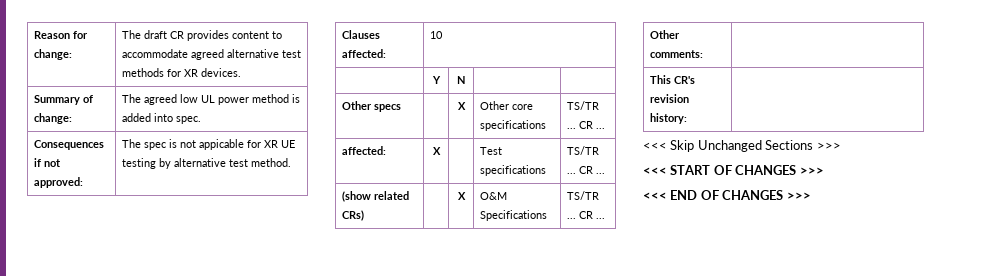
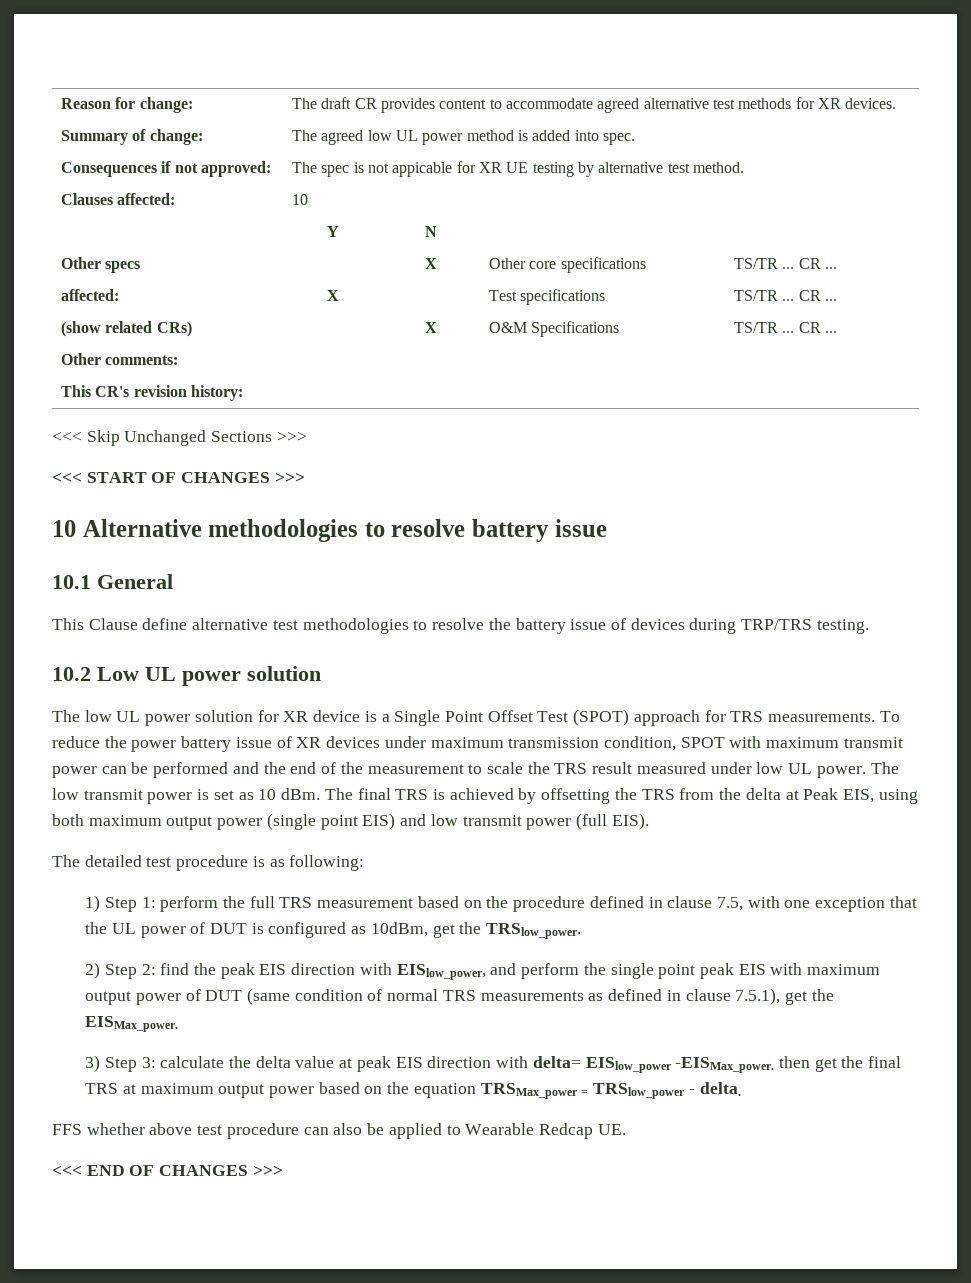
(824, 171) none -> [52,519,607,542] [52,574,173,589] [52,618,869,634] [52,666,321,686] [52,709,900,726] [52,736,903,752] [52,762,899,778] [52,788,918,804] [52,813,649,830] [52,855,365,871] [85,895,917,912] [85,922,582,939] [85,962,881,980] [85,988,834,1005] [85,1016,179,1032] [85,1055,902,1073] [85,1082,741,1099] [52,1123,626,1139] // 10 Alternative methodologies to resolve battery issue // 10.1 General // This Clause define alternative test methodologies to resolve the battery issue of devices during TRP/TRS testing. // 10.2 Low UL power solution // The low UL power solution for XR device is a Single Point Offset Test (SPOT) approach for TRS measurements. To reduce the power battery issue of XR devices under maximum transmission condition, SPOT with maximum transmit power can be performed and the end of the measurement to scale the TRS result measured under low UL power. The low transmit power is set as 10 dBm. The final TRS is achieved by offsetting the TRS from the delta at Peak EIS, using both maximum output power (single point EIS) and low transmit power (full EIS). // The detailed test procedure is as following: // 1) Step 1: perform the full TRS measurement based on the procedure defined in clause 7.5, with one exception that the UL power of DUT is configured as 10dBm, get the TRSlow_power. // 2) Step 2: find the peak EIS direction with EISlow_power, and perform the single point peak EIS with maximum output power of DUT (same condition of normal TRS measurements as defined in clause 7.5.1), get the EISMax_power. // 3) Step 3: calculate the delta value at peak EIS direction with delta= EISlow_power -EISMax_power. then get the final TRS at maximum output power based on the equation TRSMax_power = TRSlow_power - delta. // FFS whether above test procedure can also be applied to Wearable Redcap UE.

